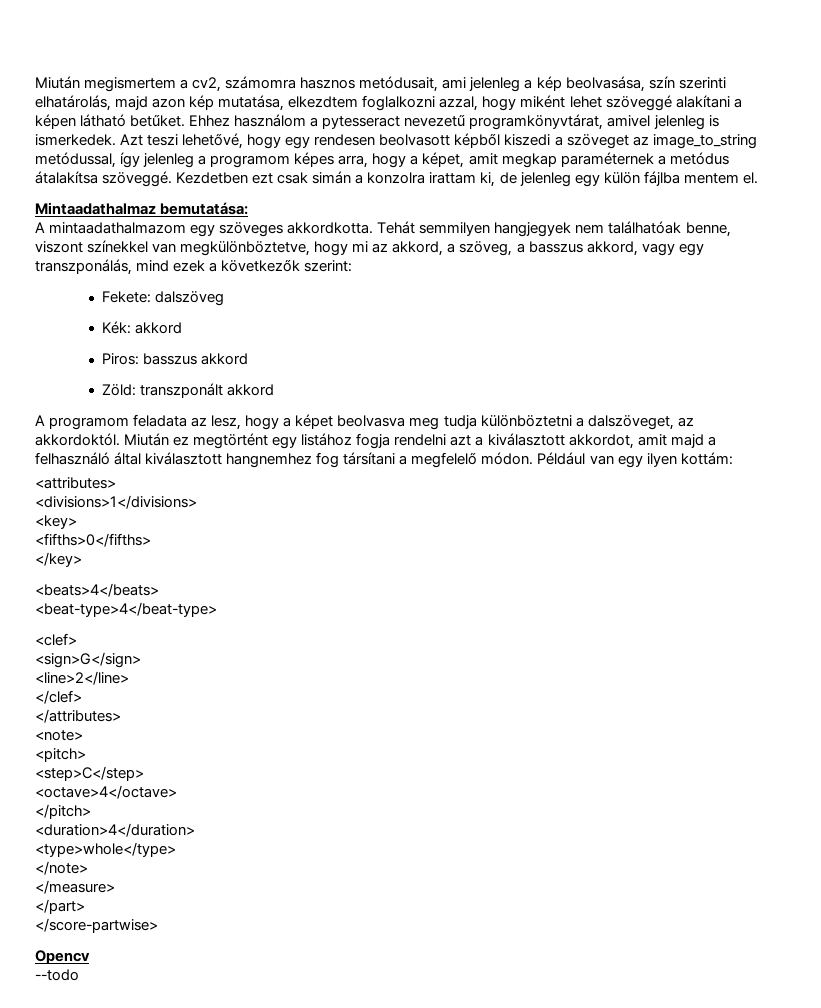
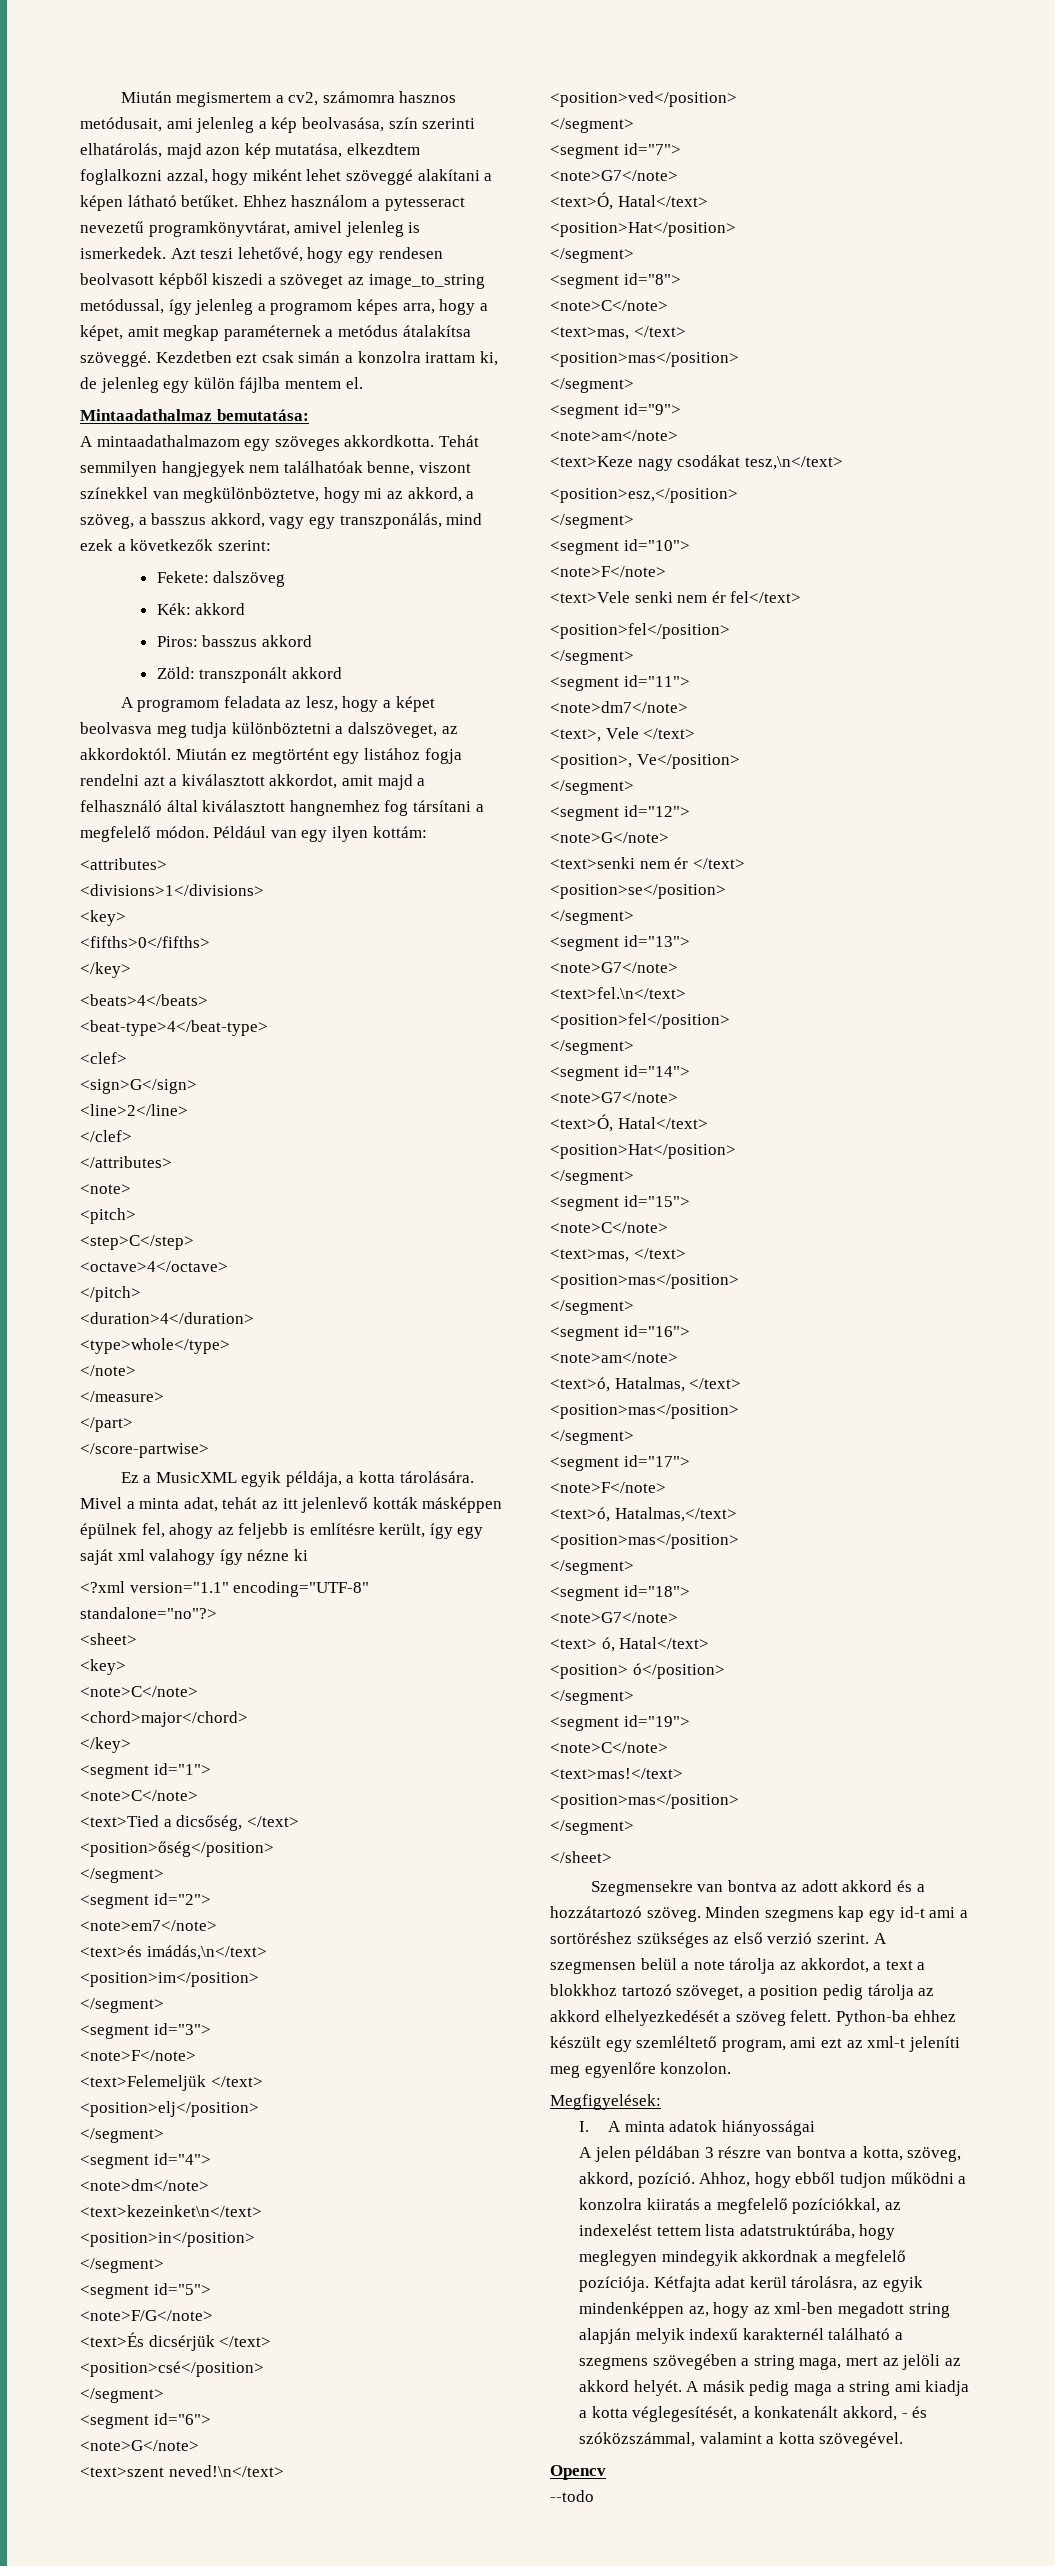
(158, 925) none -> [120,1471,474,1487] [80,1497,503,1513] [80,1523,484,1539] [80,1549,308,1565] [80,1581,370,1597] [80,1607,217,1619] [80,1633,137,1645] [80,1659,126,1675] [80,1686,198,1697] [80,1711,248,1727] [80,1737,131,1753] [80,1763,211,1779] [80,1790,198,1801] [80,1815,299,1831] [80,1841,274,1857] [80,1868,164,1883] [80,1893,211,1909] [80,1920,217,1931] [80,1945,267,1960] [80,1972,259,1987] [80,1998,164,2013] [80,2023,211,2039] [80,2050,196,2061] [80,2075,263,2091] [80,2101,259,2117] [80,2128,164,2143] [80,2153,211,2169] [80,2179,209,2191] [80,2205,262,2217] [80,2232,255,2247] [80,2258,164,2273] [80,2283,211,2299] [80,2310,213,2321] [80,2332,272,2351] [80,2361,264,2377] [80,2388,164,2403] [80,2413,211,2429] [80,2440,199,2451] [80,2465,284,2477] [550,91,737,107] [550,118,634,133] [550,143,681,159] [550,170,678,181] [550,192,708,210] [550,222,736,237] [550,248,634,263] [550,273,681,289] [550,300,668,311] [550,326,686,340] [550,352,739,367] [550,378,634,393] [550,403,681,419] [550,430,678,441] [550,455,843,471] [550,488,738,503] [550,514,634,529] [550,539,690,555] [550,566,666,577] [550,591,802,603] [550,623,730,639] [550,650,634,665] [550,675,690,691] [550,701,688,713] [550,727,696,742] [550,754,740,769] [550,780,634,795] [550,805,690,821] [550,832,669,843] [550,857,745,869] [550,884,726,899] [550,910,634,925] [550,935,690,951] [550,962,678,973] [550,987,686,999] [550,1013,730,1029] [550,1040,634,1055] [550,1065,690,1081] [550,1092,678,1103] [550,1114,708,1132] [550,1144,736,1159] [550,1170,634,1185] [550,1195,690,1211] [550,1222,668,1233] [550,1248,686,1262] [550,1274,739,1289] [550,1300,634,1315] [550,1325,690,1341] [550,1352,678,1363] [550,1377,742,1392] [550,1404,739,1419] [550,1430,634,1445] [550,1455,690,1471] [550,1482,666,1493] [550,1507,737,1522] [550,1534,739,1549] [550,1560,634,1575] [550,1585,690,1601] [550,1612,678,1623] [550,1637,710,1652] [550,1663,725,1679] [550,1690,634,1705] [550,1715,690,1731] [550,1742,668,1753] [550,1768,683,1779] [550,1794,739,1809] [550,1820,634,1835] [550,1851,612,1863] [590,1880,925,1896] [550,1906,968,1922] [550,1932,887,1948] [550,1958,926,1974] [550,1984,935,2000] [550,2010,956,2026] [550,2036,960,2052] [550,2062,732,2078] [550,2094,661,2110] [578,2120,815,2136] [578,2146,962,2162] [578,2172,967,2188] [578,2198,901,2214] [578,2224,896,2240] [578,2250,907,2266] [578,2276,923,2292] [578,2302,950,2318] [578,2328,903,2344] [578,2354,961,2370] [578,2380,970,2396] [578,2406,928,2422] [578,2432,904,2448] // Ez a MusicXML egyik példája, a kotta tárolására. Mivel a minta adat, tehát az itt jelenlevő kották másképpen épülnek fel, ahogy az feljebb is említésre került, így egy saját xml valahogy így nézne ki // <?xml version="1.1" encoding="UTF-8" standalone="no"?> // <sheet> // <key> // <note>C</note> // <chord>major</chord> // </key> // <segment id="1"> // <note>C</note> // <text>Tied a dicsőség, </text> // <position>őség</position> // </segment> // <segment id="2"> // <note>em7</note> // <text>és imádás,\n</text> // <position>im</position> // </segment> // <segment id="3"> // <note>F</note> // <text>Felemeljük </text> // <position>elj</position> // </segment> // <segment id="4"> // <note>dm</note> // <text>kezeinket\n</text> // <position>in</position> // </segment> // <segment id="5"> // <note>F/G</note> // <text>És dicsérjük </text> // <position>csé</position> // </segment> // <segment id="6"> // <note>G</note> // <text>szent neved!\n</text> // <position>ved</position> // </segment> // <segment id="7"> // <note>G7</note> // <text>Ó, Hatal</text> // <position>Hat</position> // </segment> // <segment id="8"> // <note>C</note> // <text>mas, </text> // <position>mas</position> // </segment> // <segment id="9"> // <note>am</note> // <text>Keze nagy csodákat tesz,\n</text> // <position>esz,</position> // </segment> // <segment id="10"> // <note>F</note> // <text>Vele senki nem ér fel</text> // <position>fel</position> // </segment> // <segment id="11"> // <note>dm7</note> // <text>, Vele </text> // <position>, Ve</position> // </segment> // <segment id="12"> // <note>G</note> // <text>senki nem ér </text> // <position>se</position> // </segment> // <segment id="13"> // <note>G7</note> // <text>fel.\n</text> // <position>fel</position> // </segment> // <segment id="14"> // <note>G7</note> // <text>Ó, Hatal</text> // <position>Hat</position> // </segment> // <segment id="15"> // <note>C</note> // <text>mas, </text> // <position>mas</position> // </segment> // <segment id="16"> // <note>am</note> // <text>ó, Hatalmas, </text> // <position>mas</position> // </segment> // <segment id="17"> // <note>F</note> // <text>ó, Hatalmas,</text> // <position>mas</position> // </segment> // <segment id="18"> // <note>G7</note> // <text> ó, Hatal</text> // <position> ó</position> // </segment> // <segment id="19"> // <note>C</note> // <text>mas!</text> // <position>mas</position> // </segment> // </sheet> // Szegmensekre van bontva az adott akkord és a hozzátartozó szöveg. Minden szegmens kap egy id-t ami a sortöréshez szükséges az első verzió szerint. A szegmensen belül a note tárolja az akkordot, a text a blokkhoz tartozó szöveget, a position pedig tárolja az akkord elhelyezkedését a szöveg felett. Python-ba ehhez készült egy szemléltető program, ami ezt az xml-t jeleníti meg egyenlőre konzolon. // Megfigyelések: // I. A minta adatok hiányosságai // A jelen példában 3 részre van bontva a kotta, szöveg, akkord, pozíció. Ahhoz, hogy ebből tudjon működni a konzolra kiiratás a megfelelő pozíciókkal, az indexelést tettem lista adatstruktúrába, hogy meglegyen mindegyik akkordnak a megfelelő pozíciója. Kétfajta adat kerül tárolásra, az egyik mindenképpen az, hogy az xml-ben megadott string alapján melyik indexű karakternél található a szegmens szövegében a string maga, mert az jelöli az akkord helyét. A másik pedig maga a string ami kiadja a kotta véglegesítését, a konkatenált akkord, - és szóközszámmal, valamint a kotta szövegével.

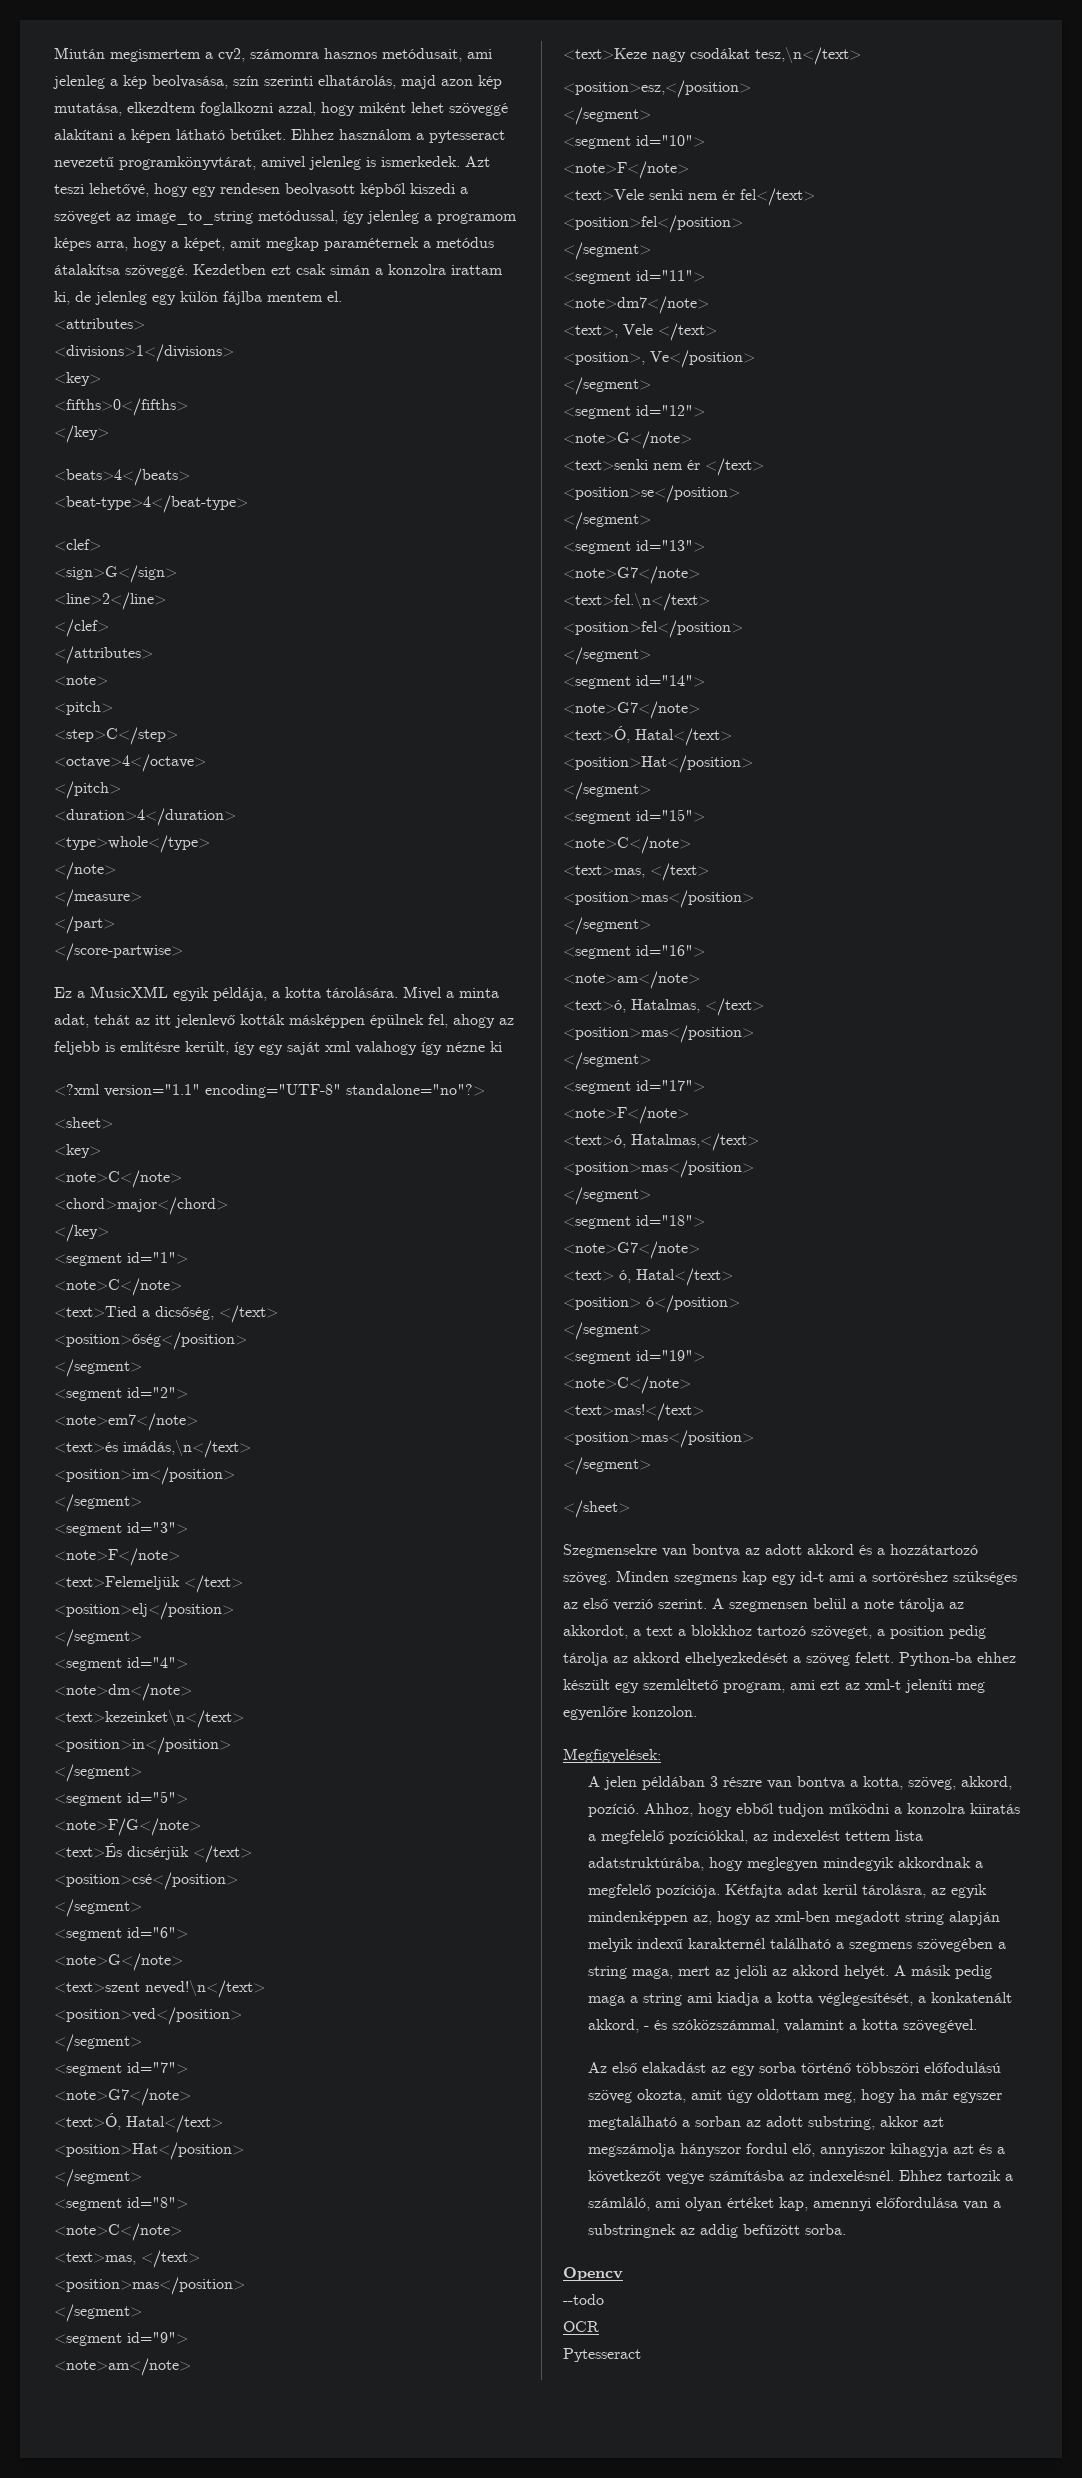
[80,409,309,421] [80,435,479,451] [80,461,471,477] [80,487,475,503] [80,513,483,529] [80,539,271,551] [156,571,286,587] [156,603,246,615] [156,635,312,647] [156,667,342,683] [120,696,435,712] [80,722,458,738] [80,748,462,764] [80,774,426,790] [80,800,484,816] [80,826,427,842] // Mintaadathalmaz bemutatása: // A mintaadathalmazom egy szöveges akkordkotta. Tehát semmilyen hangjegyek nem találhatóak benne, viszont színekkel van megkülönböztetve, hogy mi az akkord, a szöveg, a basszus akkord, vagy egy transzponálás, mind ezek a következők szerint: // Fekete: dalszöveg // Kék: akkord // Piros: basszus akkord // Zöld: transzponált akkord // A programom feladata az lesz, hogy a képet beolvasva meg tudja különböztetni a dalszöveget, az akkordoktól. Miután ez megtörtént egy listához fogja rendelni azt a kiválasztott akkordot, amit majd a felhasználó által kiválasztott hangnemhez fog társítani a megfelelő módon. Például van egy ilyen kottám: -> (342, 296) none
[578,2120,815,2136] // I. A minta adatok hiányosságai -> (661, 1755) none
(904, 2440) none -> [587,2062,1001,2076] [587,2089,1002,2103] [587,2116,944,2130] [587,2143,1005,2157] [587,2170,1013,2184] [587,2197,1001,2211] [587,2224,846,2238] // Az első elakadást az egy sorba történő többszöri előfodulású szöveg okozta, amit úgy oldottam meg, hogy ha már egyszer megtalálható a sorban az adott substring, akkor azt megszámolja hányszor fordul elő, annyiszor kihagyja azt és a következőt vegye számításba az indexelésnél. Ehhez tartozik a számláló, ami olyan értéket kap, amennyi előfordulása van a substringnek az addig befűzött sorba.
(594, 2496) none -> [563,2321,599,2332] [563,2348,641,2362] // OCR // Pytesseract

